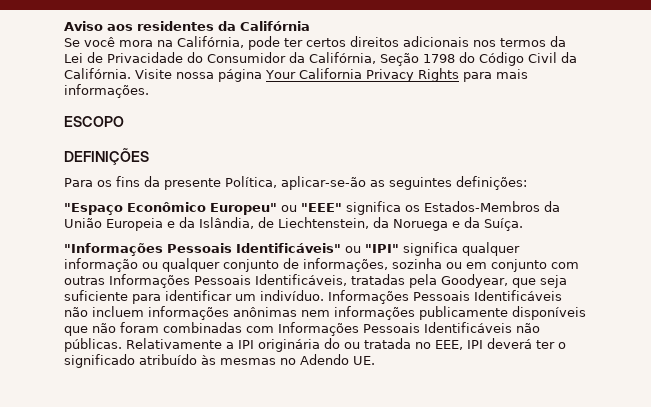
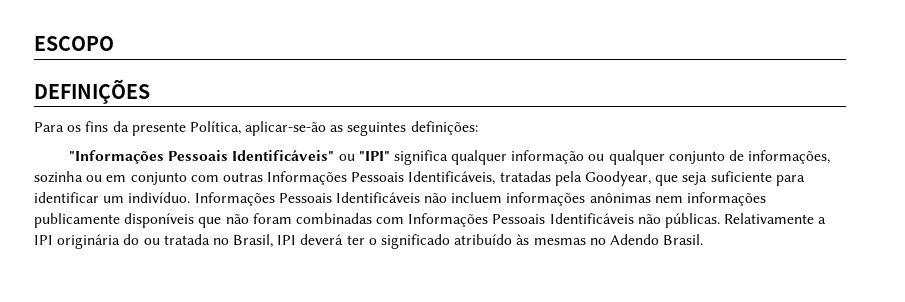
[64,21,310,31] [64,36,566,50] [64,52,577,66] [64,68,528,82] [64,84,149,98] Aviso aos residentes da Califórnia // Se você mora na Califórnia, pode ter certos direitos adicionais nos termos da Lei de Privacidade do Consumidor da Califórnia, Seção 1798 do Código Civil da Califórnia. Visite nossa página Your California Privacy Rights para mais informações. // -> (34, 43) none
[64,201,560,215] [64,217,523,231] // "Espaço Econômico Europeu" ou "EEE" significa os Estados-Membros da União Europeia e da Islândia, de Liechtenstein, da Noruega e da Suíça. -> (478, 128) none
[435,340,463,350] EEE, -> [233,234,274,248] Brasil,
[353,356,375,365] UE. -> [663,234,704,245] Brasil.

